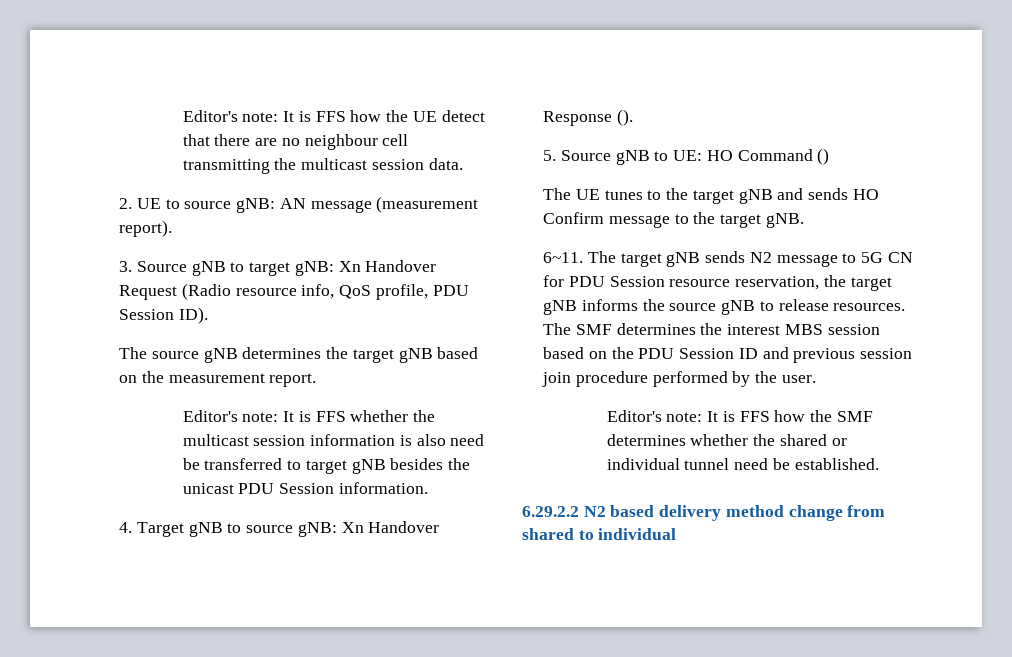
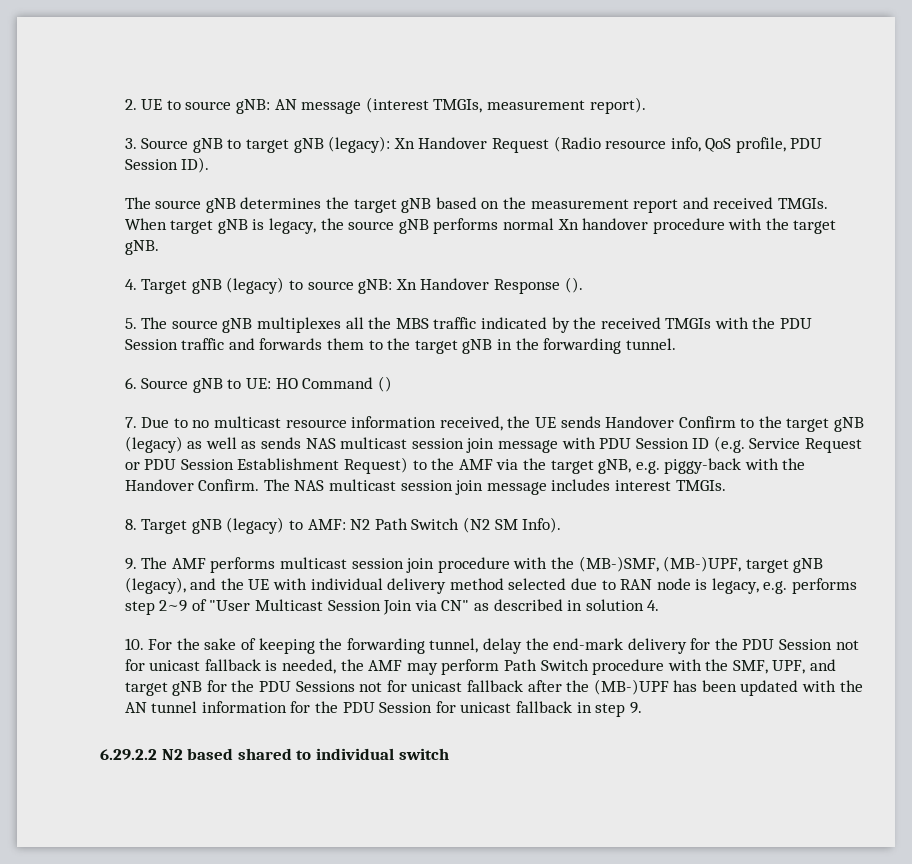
[182,110,485,122] [182,134,409,150] [182,158,463,174] Editor's note: It is FFS how the UE detect that there are no neighbour cell transmitting the multicast session data. // -> (124, 104) none
[376,196,479,213] (measurement -> [365,97,585,113] (interest TMGIs, measurement
[294,261,334,276] gNB: -> [293,136,391,153] gNB (legacy):
[269,373,317,387] [182,410,436,422] [182,434,485,446] [182,458,471,474] [182,482,428,494] report. // Editor's note: It is FFS whether the multicast session information is also need be transferred to target gNB besides the unicast PDU Session information. -> [633,197,828,213] [124,218,837,234] [124,240,159,255] report and received TMGIs. When target gNB is legacy, the source gNB performs normal Xn handover procedure with the target gNB.
(223, 529) none -> [226,277,285,294] (legacy)
(557, 155) none -> [141,317,813,333] [124,338,676,354] [124,377,137,389] The source gNB multiplexes all the MBS traffic indicated by the received TMGIs with the PDU Session traffic and forwards them to the target gNB in the forwarding tunnel. // 6.
[543,188,879,204] [543,212,804,228] [543,251,913,267] [543,275,892,291] [543,299,906,315] [543,323,880,335] [543,347,912,363] [542,371,816,387] [606,410,873,422] [606,434,847,446] [606,458,879,470] The UE tunes to the target gNB and sends HO Confirm message to the target gNB. // 6~11. The target gNB sends N2 message to 5G CN for PDU Session resource reservation, the target gNB informs the source gNB to release resources. The SMF determines the interest MBS session based on the PDU Session ID and previous session join procedure performed by the user. // Editor's note: It is FFS how the SMF determines whether the shared or individual tunnel need be established. -> [124,416,865,432] [124,436,863,453] [124,457,806,474] [124,479,726,495] [124,517,562,534] [124,556,824,573] [124,577,858,594] [124,599,660,615] [124,638,859,654] [124,659,837,675] [124,679,863,696] [124,701,642,717] 7. Due to no multicast resource information received, the UE sends Handover Confirm to the target gNB (legacy) as well as sends NAS multicast session join message with PDU Session ID (e.g. Service Request or PDU Session Establishment Request) to the AMF via the target gNB, e.g. piggy-back with the Handover Confirm. The NAS multicast session join message includes interest TMGIs. // 8. Target gNB (legacy) to AMF: N2 Path Switch (N2 SM Info). // 9. The AMF performs multicast session join procedure with the (MB-)SMF, (MB-)UPF, target gNB (legacy), and the UE with individual delivery method selected due to RAN node is legacy, e.g. performs step 2~9 of "User Multicast Session Join via CN" as described in solution 4. // 10. For the sake of keeping the forwarding tunnel, delay the end-mark delivery for the PDU Session not for unicast fallback is needed, the AMF may perform Path Switch procedure with the SMF, UPF, and target gNB for the PDU Sessions not for unicast fallback after the (MB-)UPF has been updated with the AN tunnel information for the PDU Session for unicast fallback in step 9.
[659,505,886,521] delivery method change from -> (234, 754) none
(677, 534) none -> [398,748,449,760] switch

